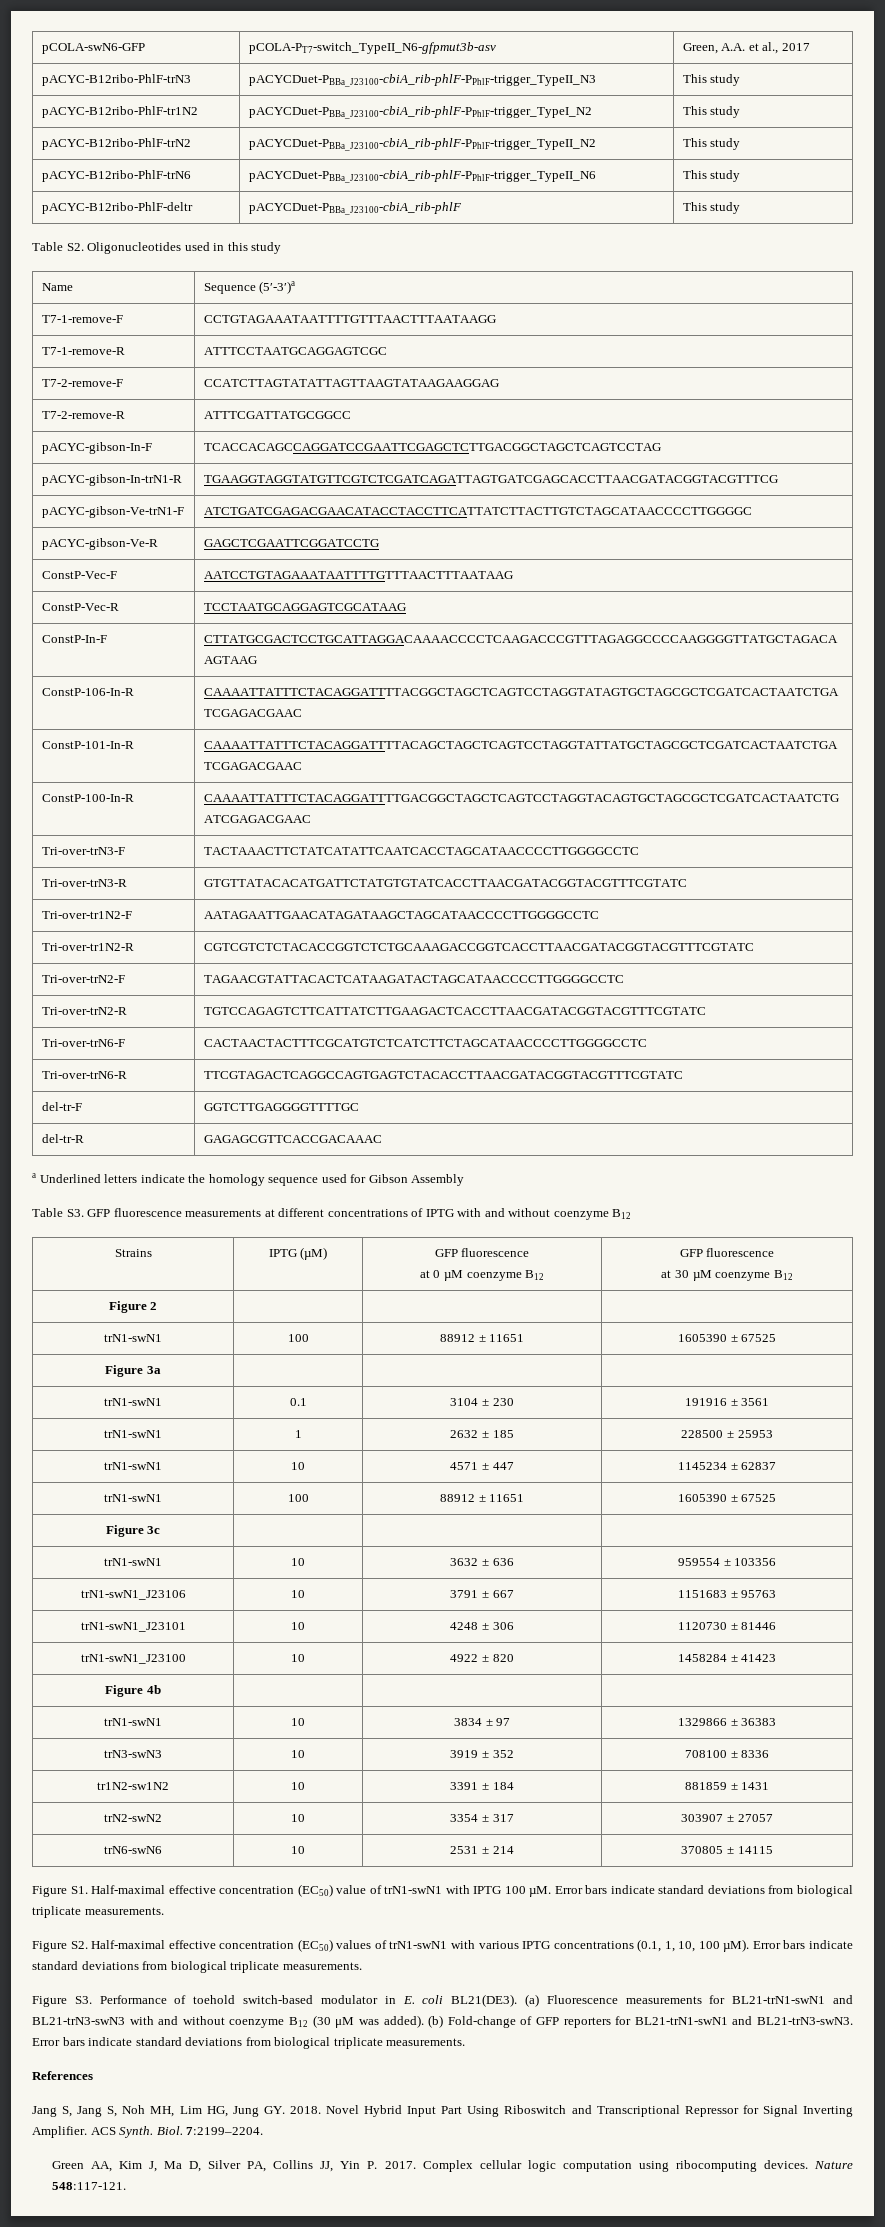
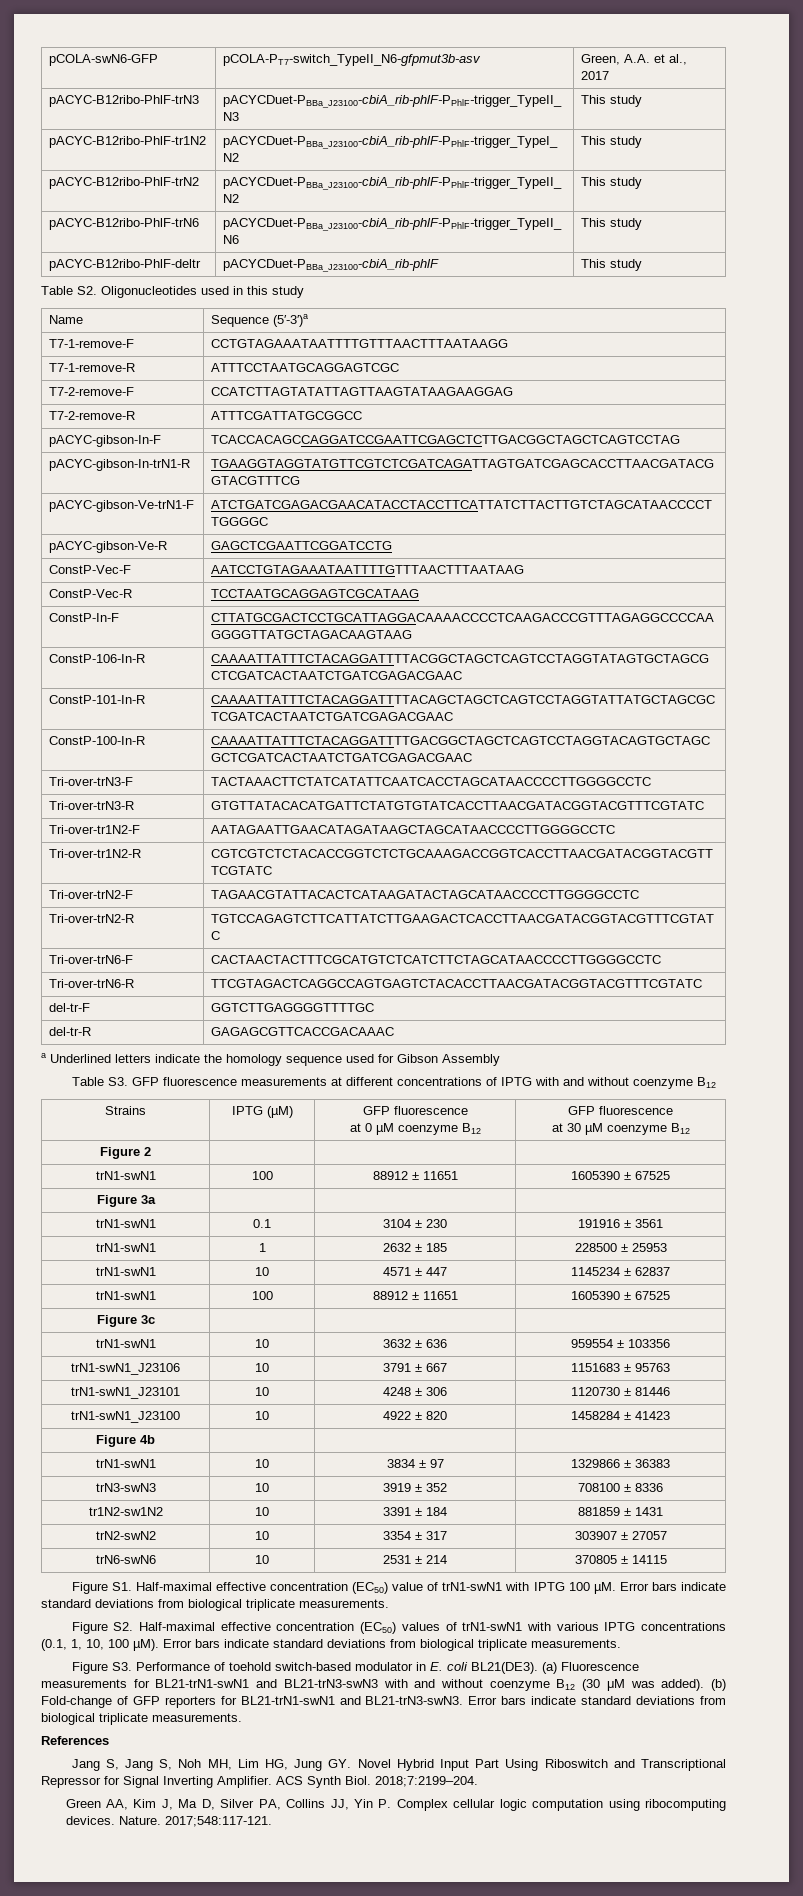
[289,2106,321,2114] 2018. -> (352, 1763) none
[119,2126,264,2138] Synth. Biol. 7:2199–2204. -> [307,1776,478,1788] Synth Biol. 2018;7:2199–204.
[384,2161,416,2169] 2017. -> (392, 1803) none
[814,2161,853,2169] [51,2182,126,2190] Nature 548:117-121. -> [118,1816,272,1827] Nature. 2017;548:117-121.

